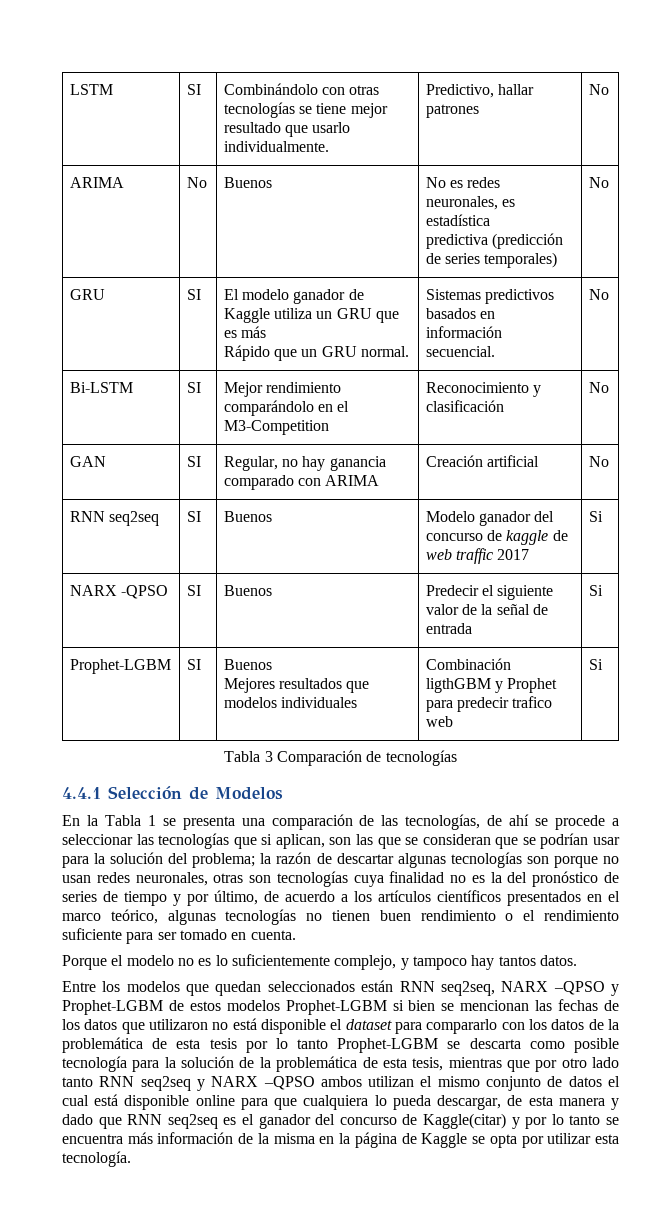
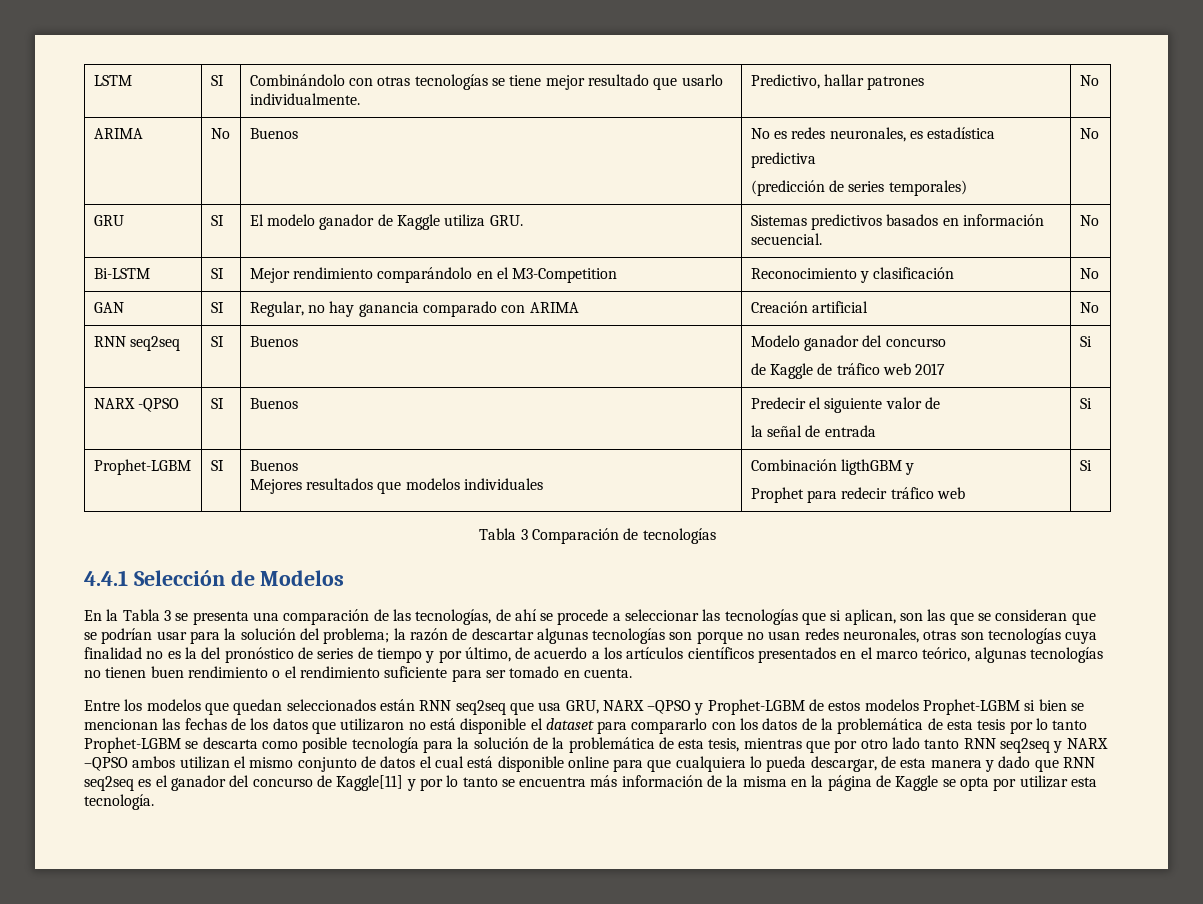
(488, 241) none -> (816, 160) //
[316,308,400,323] [223,326,267,338] [223,345,410,361] un GRU que es más // Rápido que un GRU normal. -> [489,215,523,226] GRU.
[487,530,568,545] [425,548,494,564] de kaggle de web traffic -> [750,363,912,379] // de Kaggle de tráfico web
(478, 609) none -> (941, 403) //
(504, 687) none -> (915, 469) //
[457,696,553,712] predecir trafico -> [841,487,934,499] redecir tráfico
[147,815,156,826] 1 -> [163,610,171,621] 3
[62,954,577,970] // Porque el modelo no es lo suficientemente complejo, y tampoco hay tantos datos. -> (632, 673) none
[440,981,495,996] seq2seq, -> [455,700,599,715] seq2seq que usa GRU,
[423,1113,507,1129] Kaggle(citar) -> [336,775,404,791] Kaggle[11]

